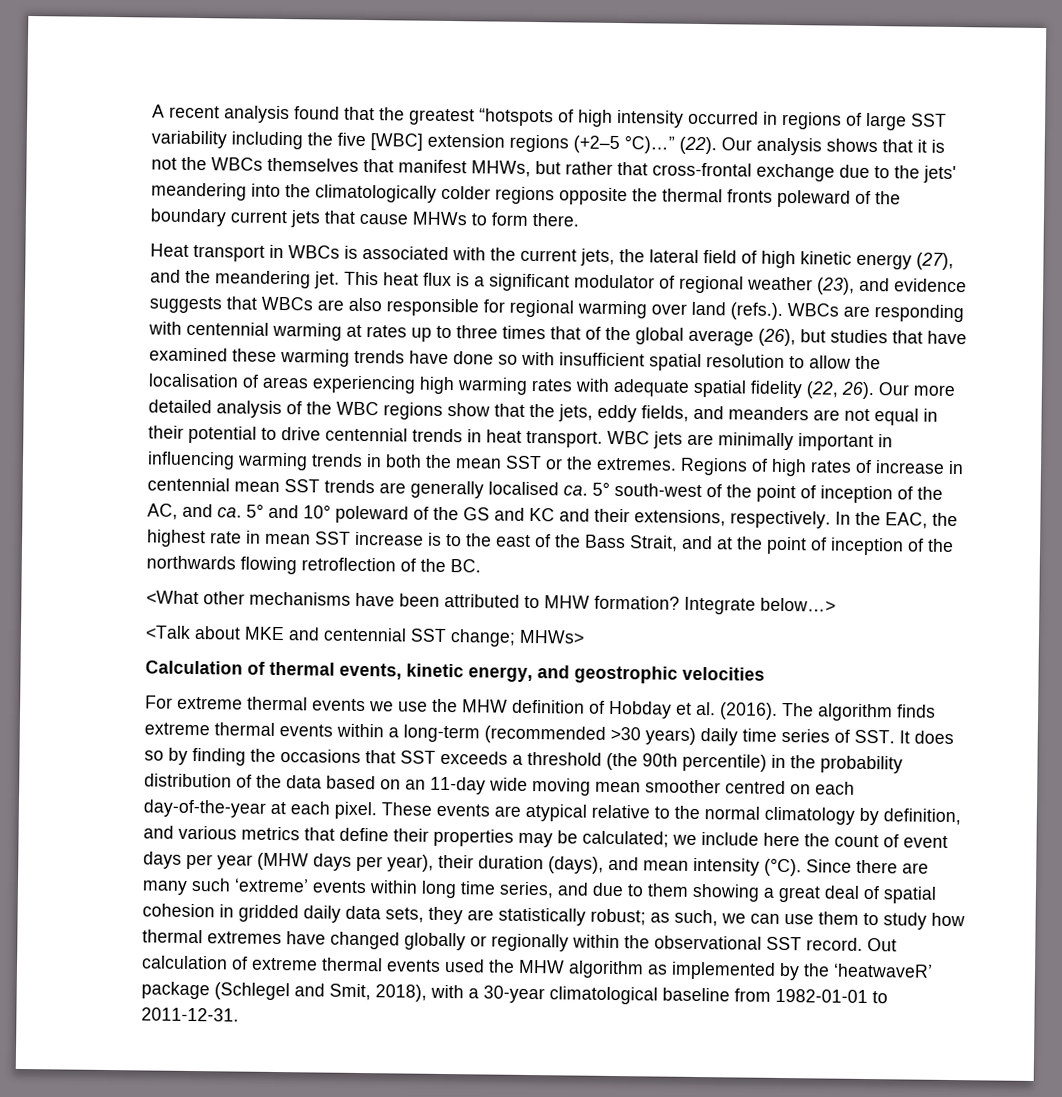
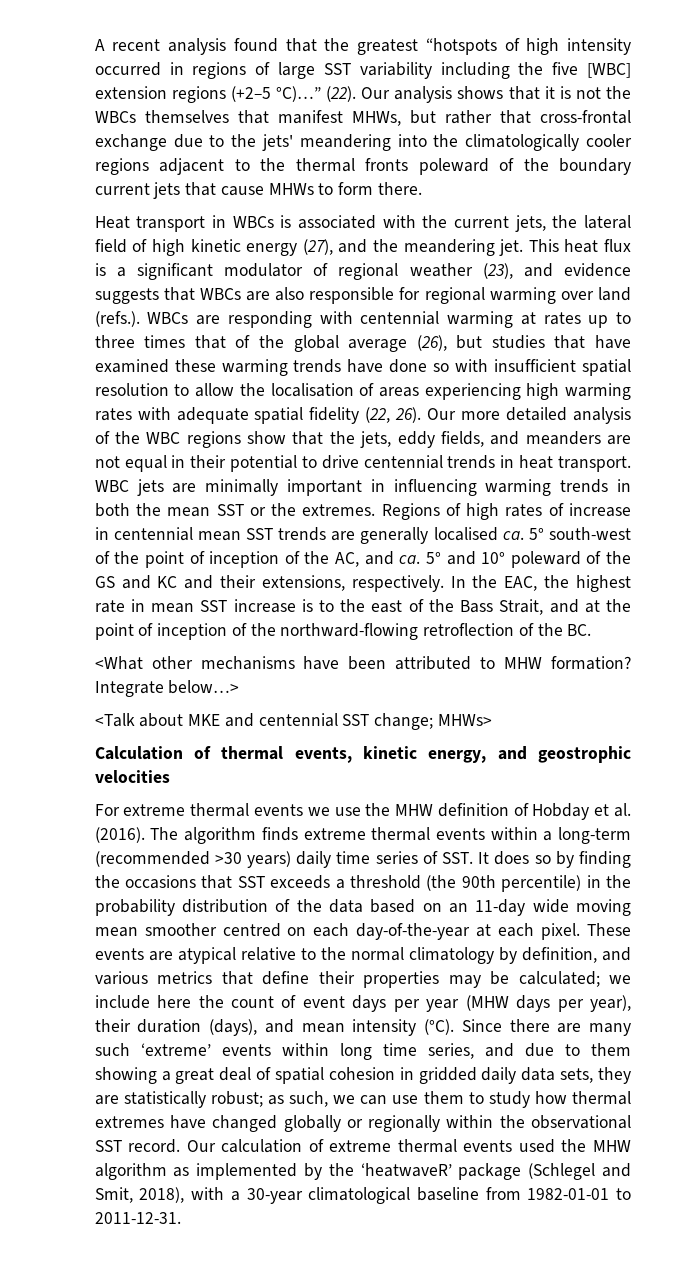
[440,185,628,206] colder regions opposite -> [586,134,633,147] [94,158,250,175] cooler regions adjacent to
[145,555,297,575] northwards flowing -> [280,623,419,640] northward-flowing
[866,938,897,952] Out -> [186,1140,216,1152] Our

